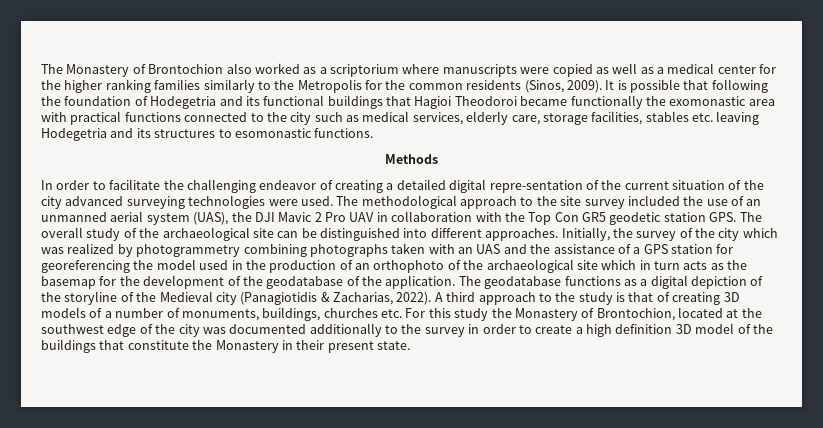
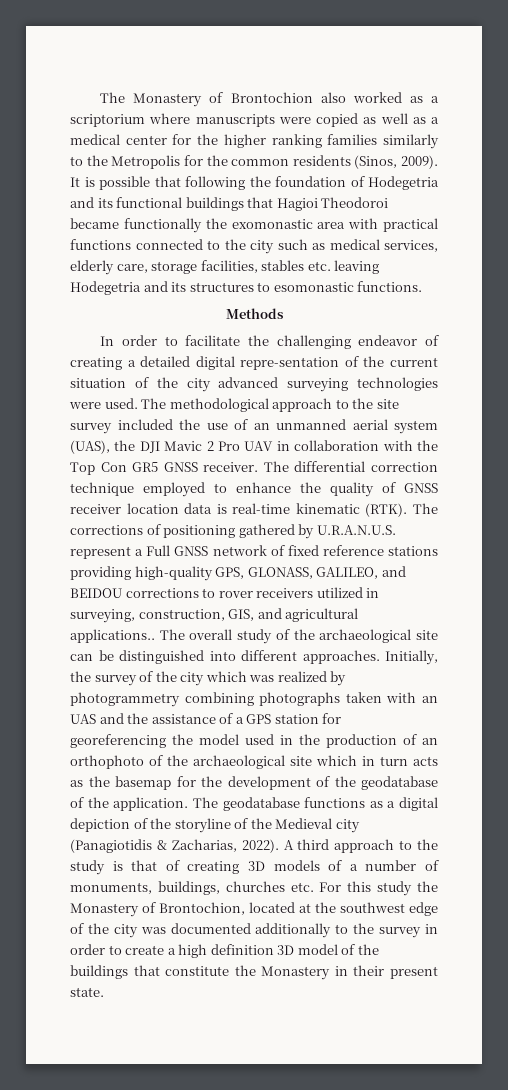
[609,212,737,225] geodetic station GPS. -> [163,461,438,472] [70,482,438,497] [70,503,438,517] [70,524,396,539] [70,545,438,559] [70,566,406,581] [70,587,380,598] [70,608,359,623] [70,629,155,643] GNSS receiver. The differential correction technique employed to enhance the quality of GNSS receiver location data is real-time kinematic (RTK). The corrections of positioning gathered by U.R.A.N.U.S. represent a Full GNSS network of fixed reference stations providing high-quality GPS, GLONASS, GALILEO, and BEIDOU corrections to rover receivers utilized in surveying, construction, GIS, and agricultural applications..

